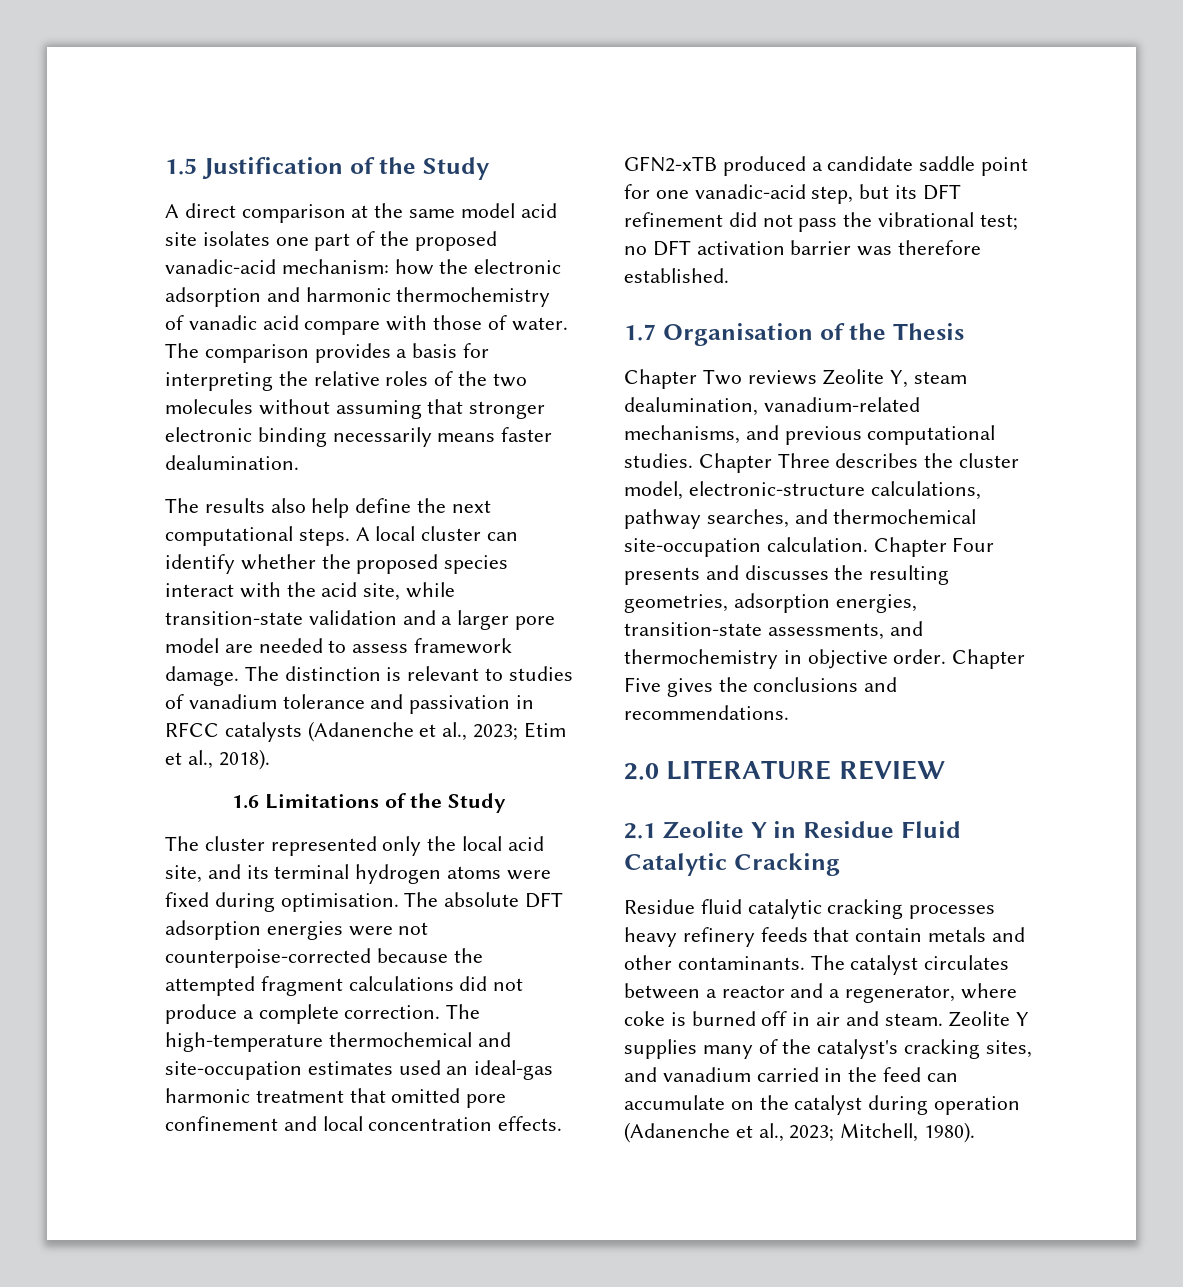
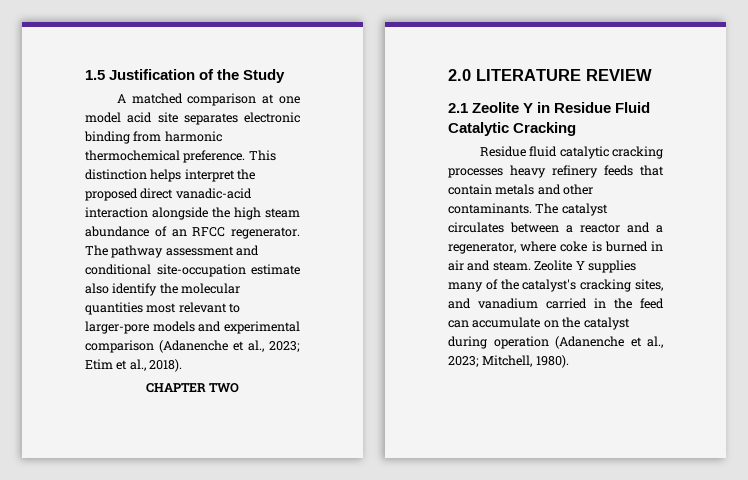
[184,203,236,218] direct -> [131,93,183,104] matched
[374,203,456,218] the same -> [279,96,300,104] one
[202,231,497,251] [165,259,562,275] [165,287,551,307] [165,315,568,335] [165,343,490,363] [165,371,527,391] [165,399,546,419] [165,427,553,447] [165,455,299,470] [165,498,491,518] [165,526,519,546] [165,554,509,574] [165,582,456,601] [165,610,556,630] [165,638,513,654] [165,666,573,686] [165,694,535,714] [165,722,302,742] isolates one part of the proposed vanadic-acid mechanism: how the electronic adsorption and harmonic thermochemistry of vanadic acid compare with those of water. The comparison provides a basis for interpreting the relative roles of the two molecules without assuming that stronger electronic binding necessarily means faster dealumination. // The results also help define the next computational steps. A local cluster can identify whether the proposed species interact with the acid site, while transition-state validation and a larger pore model are needed to assess framework damage. The distinction is relevant to studies of vanadium tolerance and passivation in RFCC catalysts -> [183,112,300,125] [84,131,222,144] [85,150,276,163] [85,169,256,182] [85,188,252,201] [85,207,300,220] [85,226,300,239] [85,245,260,258] [85,264,300,277] [85,283,241,296] [85,302,241,315] [85,321,300,334] [85,340,154,353] separates electronic binding from harmonic thermochemical preference. This distinction helps interpret the proposed direct vanadic-acid interaction alongside the high steam abundance of an RFCC regenerator. The pathway assessment and conditional site-occupation estimate also identify the molecular quantities most relevant to larger-pore models and experimental comparison
[231,793,507,813] [165,836,544,856] [165,864,551,884] [165,892,564,912] [165,920,429,940] [165,948,483,968] [165,976,524,996] [165,1004,481,1024] [165,1032,511,1052] [165,1060,554,1080] [165,1088,507,1108] [165,1116,563,1131] [624,156,1029,176] [624,184,961,204] [624,212,1018,232] [624,240,982,256] [624,268,729,283] [624,323,964,346] [624,369,968,389] [624,397,920,416] [624,425,996,445] [624,453,1020,473] [624,481,981,500] [624,509,977,529] [624,537,995,557] [624,565,950,585] [624,593,917,613] [624,621,923,640] [624,649,1026,669] [624,677,898,697] [624,705,789,720] 1.6 Limitations of the Study // The cluster represented only the local acid site, and its terminal hydrogen atoms were fixed during optimisation. The absolute DFT adsorption energies were not counterpoise-corrected because the attempted fragment calculations did not produce a complete correction. The high-temperature thermochemical and site-occupation estimates used an ideal-gas harmonic treatment that omitted pore confinement and local concentration effects. GFN2-xTB produced a candidate saddle point for one vanadic-acid step, but its DFT refinement did not pass the vibrational test; no DFT activation barrier was therefore established. // 1.7 Organisation of the Thesis // Chapter Two reviews Zeolite Y, steam dealumination, vanadium-related mechanisms, and previous computational studies. Chapter Three describes the cluster model, electronic-structure calculations, pathway searches, and thermochemical site-occupation calculation. Chapter Four presents and discusses the resulting geometries, adsorption energies, transition-state assessments, and thermochemistry in objective order. Chapter Five gives the conclusions and recommendations. -> [145,383,240,393] CHAPTER TWO
[761,1011,788,1026] off -> (648, 246) none

